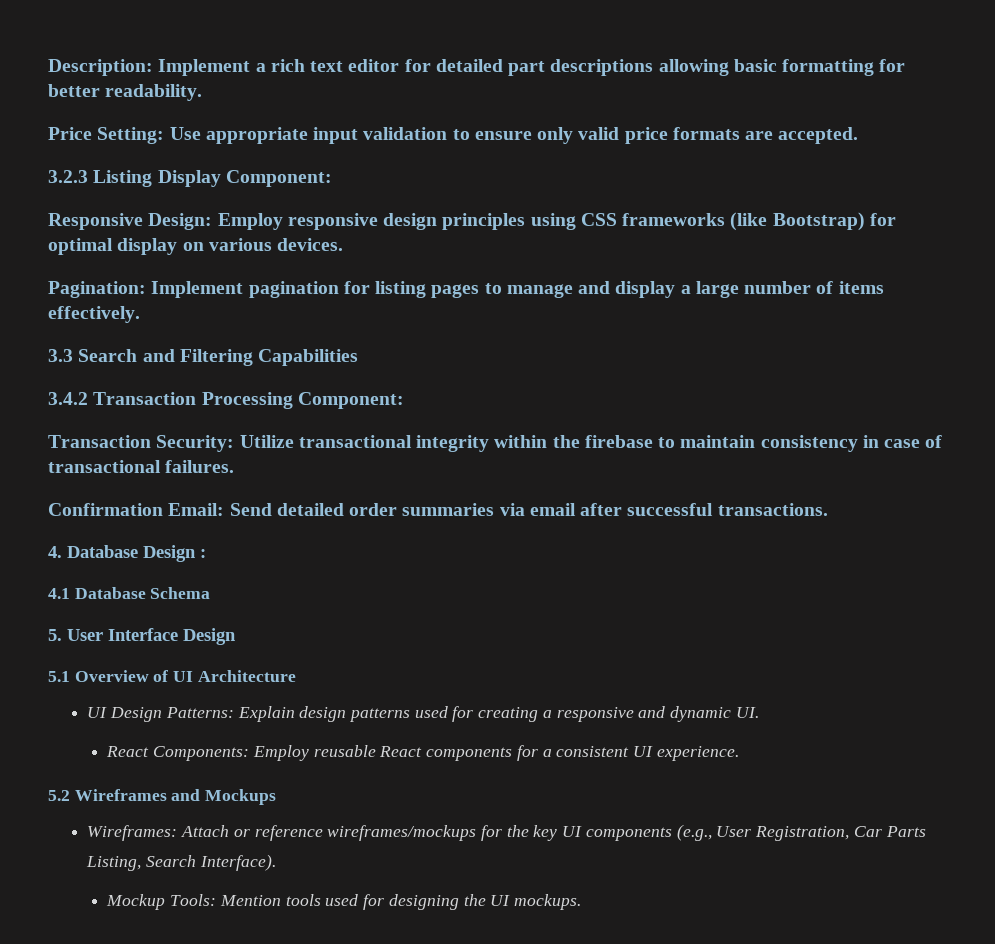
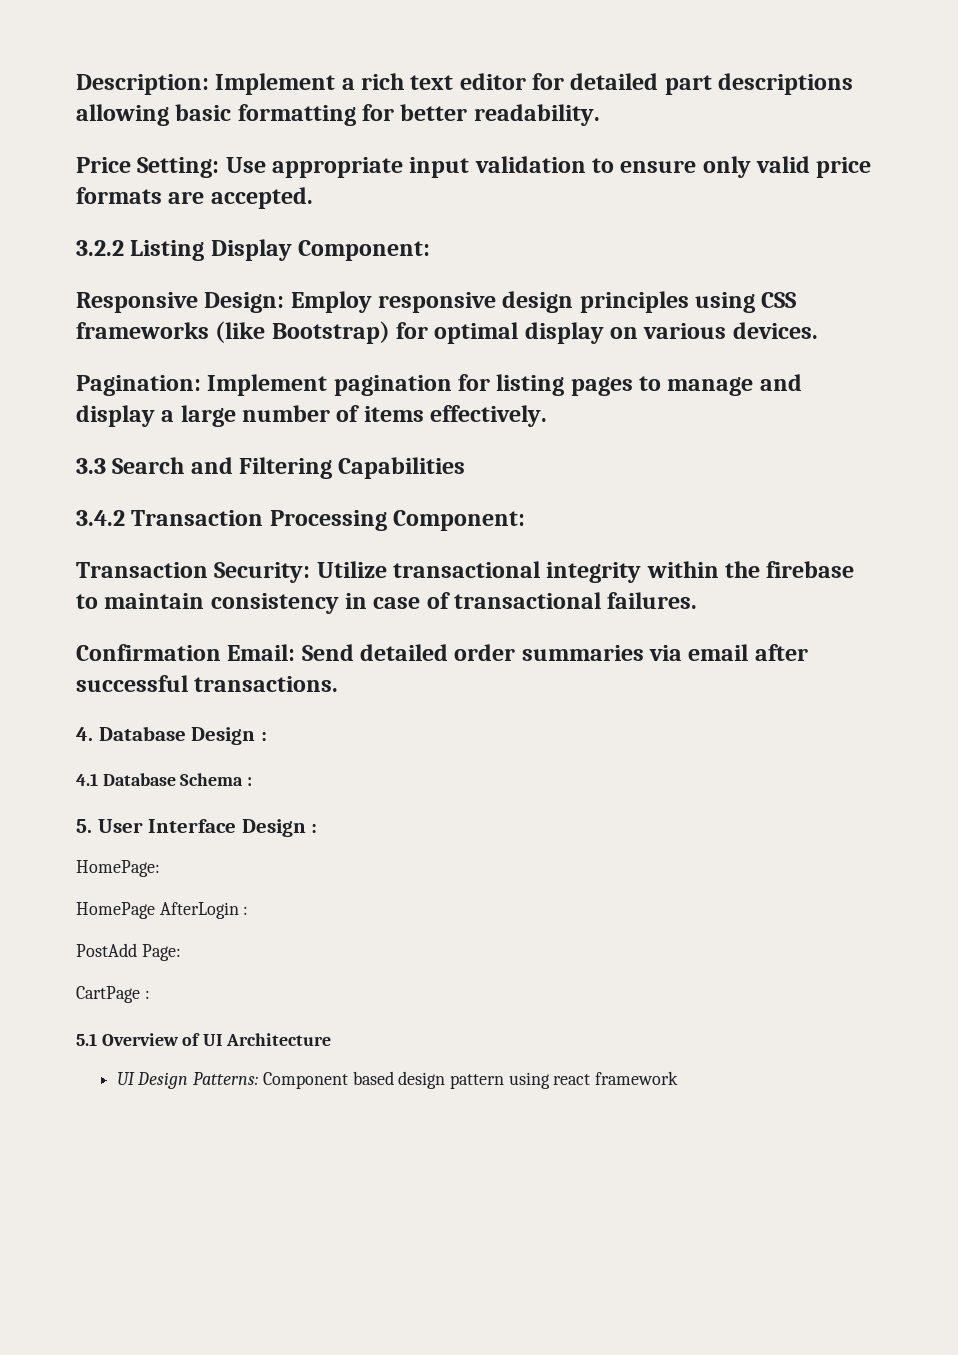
[48,170,88,183] 3.2.3 -> [76,240,124,256] 3.2.2
(211, 593) none -> [247,777,253,786] :
(236, 636) none -> [311,824,318,833] [76,860,160,877] [76,902,249,919] [76,943,181,961] [76,986,150,1003] : // HomePage: // HomePage AfterLogin : // PostAdd Page: // CartPage :
[237,706,759,722] [106,745,739,761] [48,789,277,805] [87,824,926,841] [86,854,276,871] [106,894,582,910] Explain design patterns used for creating a responsive and dynamic UI. // React Components: Employ reusable React components for a consistent UI experience. // 5.2 Wireframes and Mockups // Wireframes: Attach or reference wireframes/mockups for the key UI components (e.g., User Registration, Car Parts Listing, Search Interface). // Mockup Tools: Mention tools used for designing the UI mockups. -> [262,1071,679,1089] Component based design pattern using react framework

